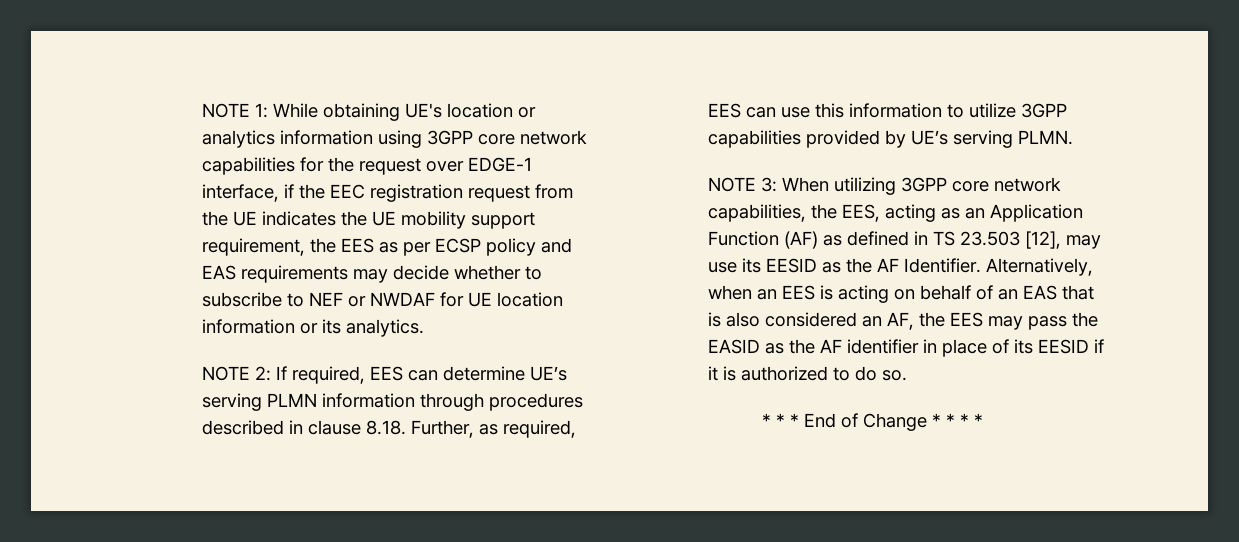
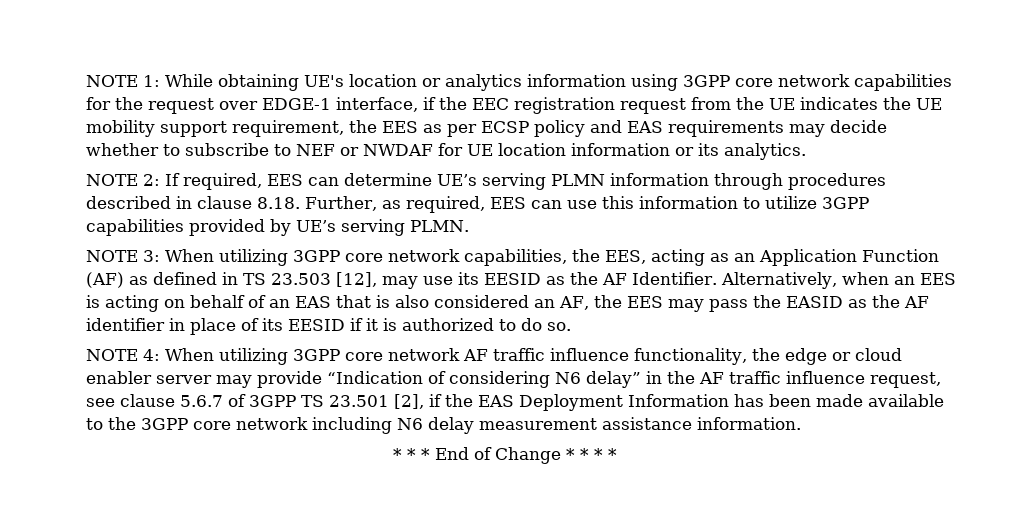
(907, 375) none -> [85,348,902,365] [85,371,941,388] [85,394,944,411] [85,417,801,434] // NOTE 4: When utilizing 3GPP core network AF traffic influence functionality, the edge or cloud enabler server may provide “Indication of considering N6 delay” in the AF traffic influence request, see clause 5.6.7 of 3GPP TS 23.501 [2], if the EAS Deployment Information has been made available to the 3GPP core network including N6 delay measurement assistance information.

